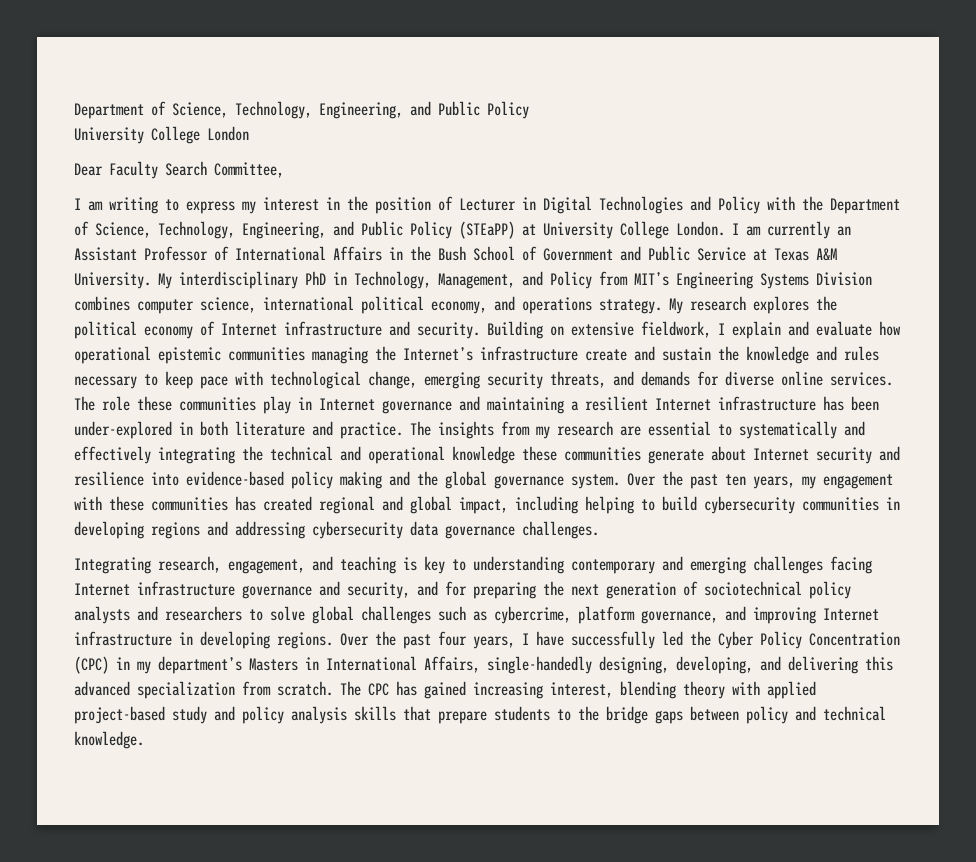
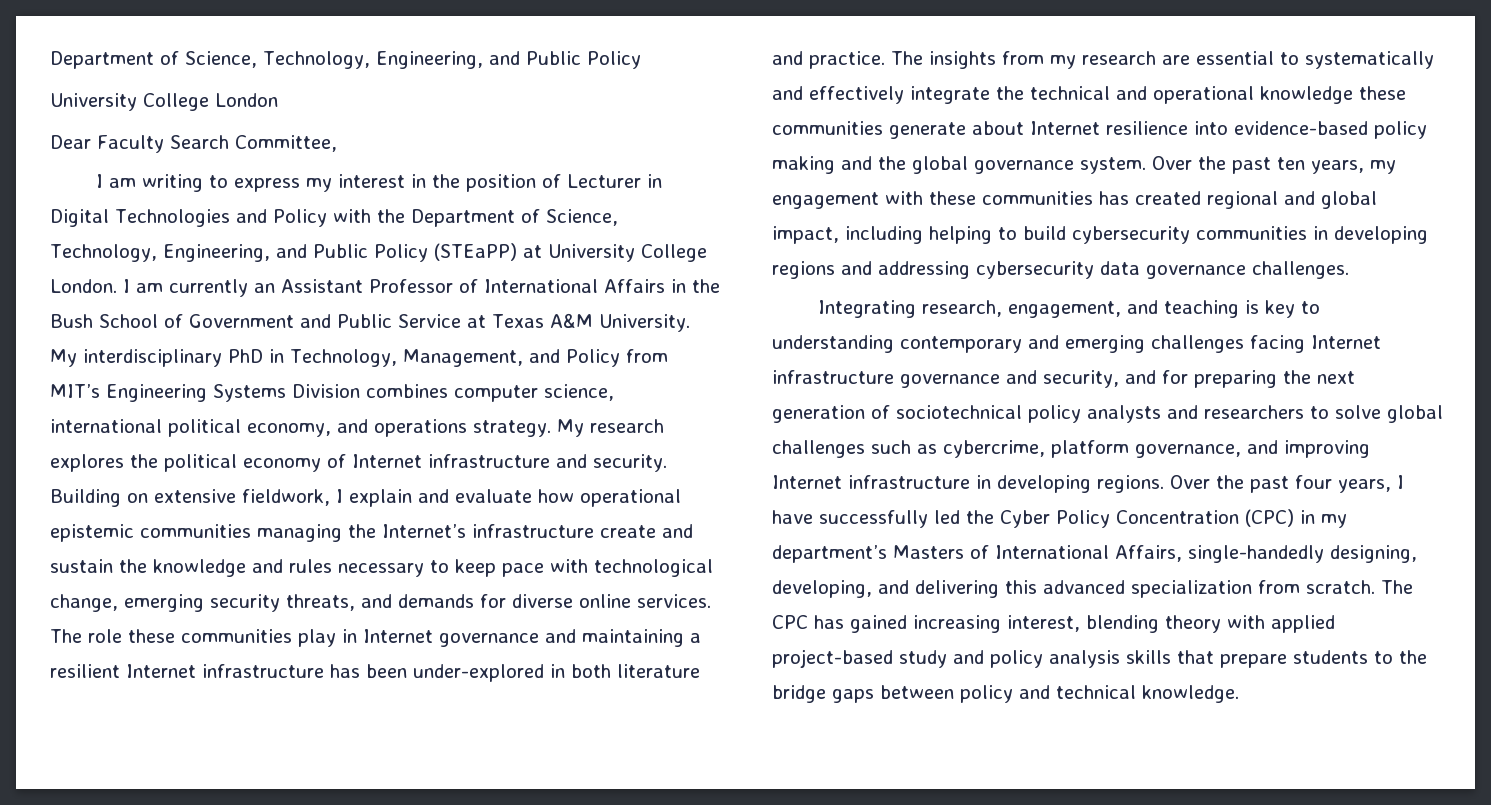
[158,447,235,464] integrating -> [910,86,990,104] integrate
[816,446,900,464] security and -> (1100, 128) none
[305,657,319,670] in -> [970,545,989,559] of

